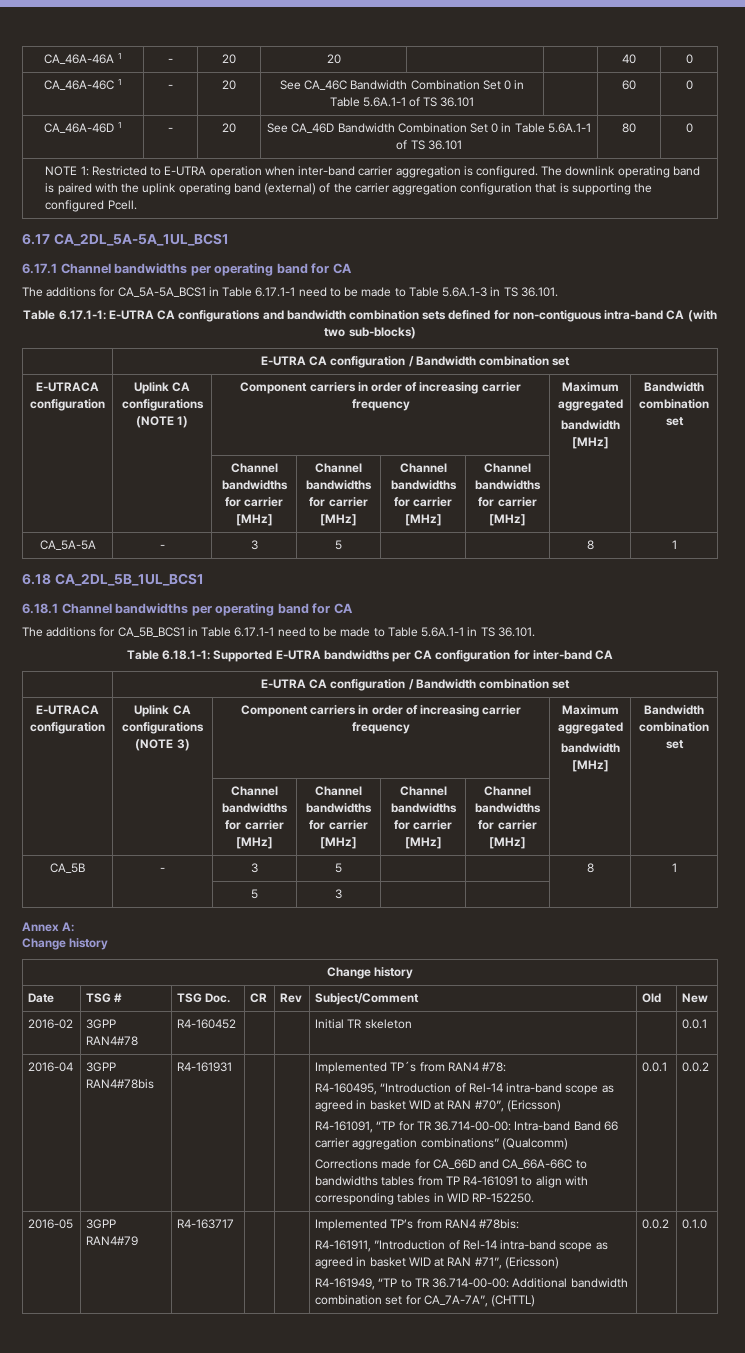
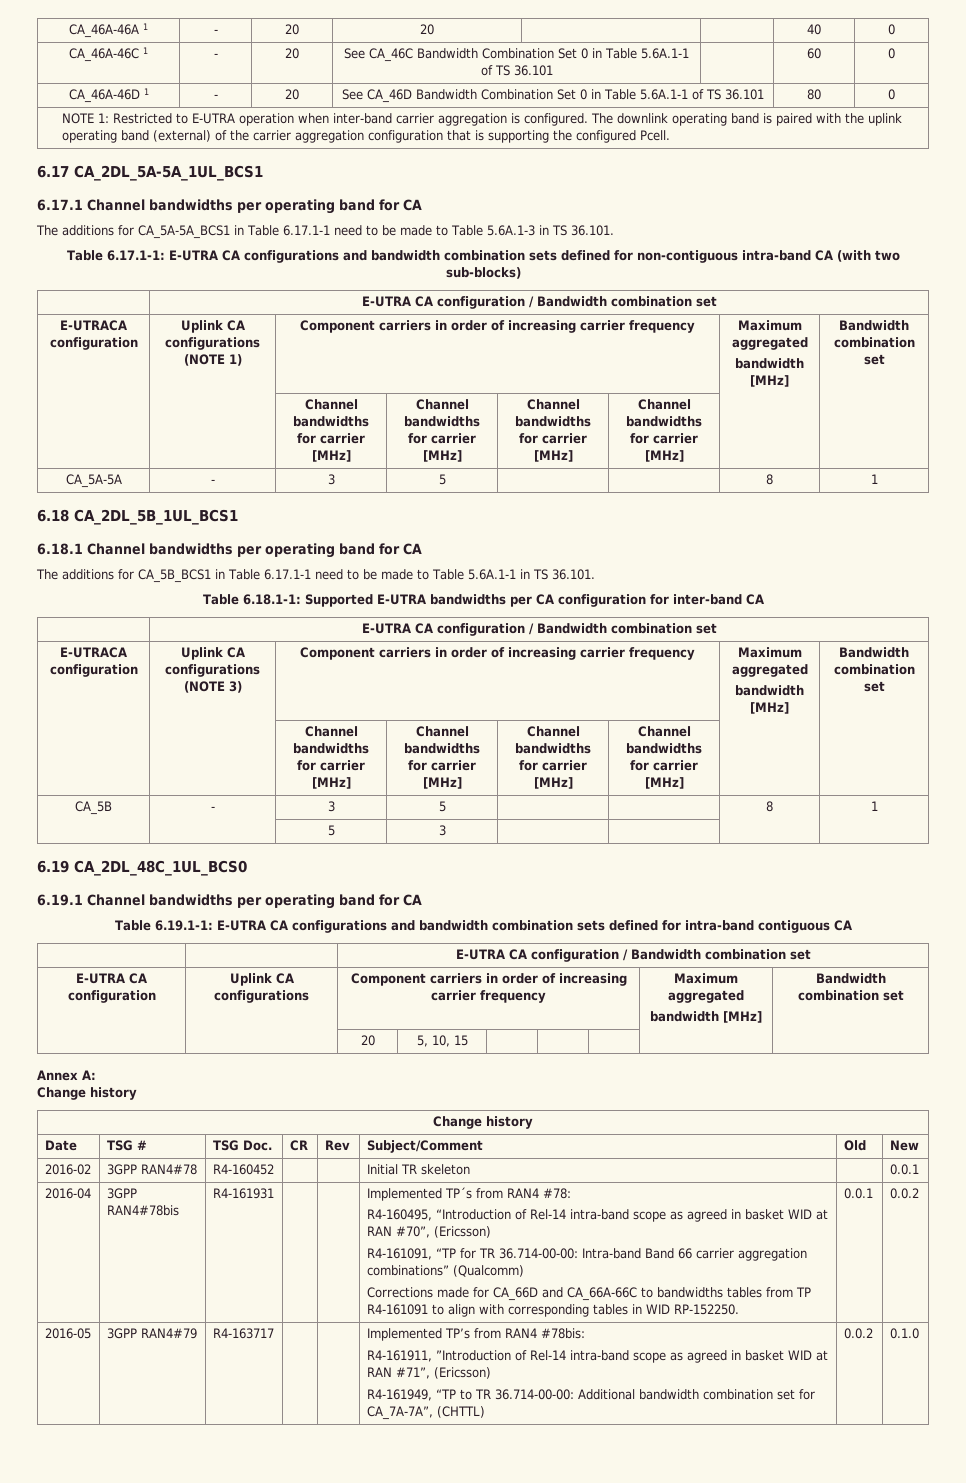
(342, 894) none -> [37,860,247,876] [37,894,422,909] [114,920,852,933] [455,949,811,962] [76,973,147,984] [67,990,156,1003] [229,973,294,986] [214,990,309,1003] [350,973,627,986] [431,990,546,1003] [674,973,739,984] [668,990,745,1003] [650,1011,763,1023] [815,973,886,984] [797,990,904,1001] [360,1035,375,1046] [416,1035,468,1047] // 6.19 CA_2DL_48C_1UL_BCS0 // 6.19.1 Channel bandwidths per operating band for CA // Table 6.19.1-1: E-UTRA CA configurations and bandwidth combination sets defined for intra-band contiguous CA // | | E-UTRA CA configuration / Bandwidth combination set // E-UTRA CA configuration | Uplink CA configurations | Component carriers in order of increasing carrier frequency | Maximum aggregated // bandwidth [MHz] | Bandwidth combination set // | | 20 | 5, 10, 15 | | | | |

